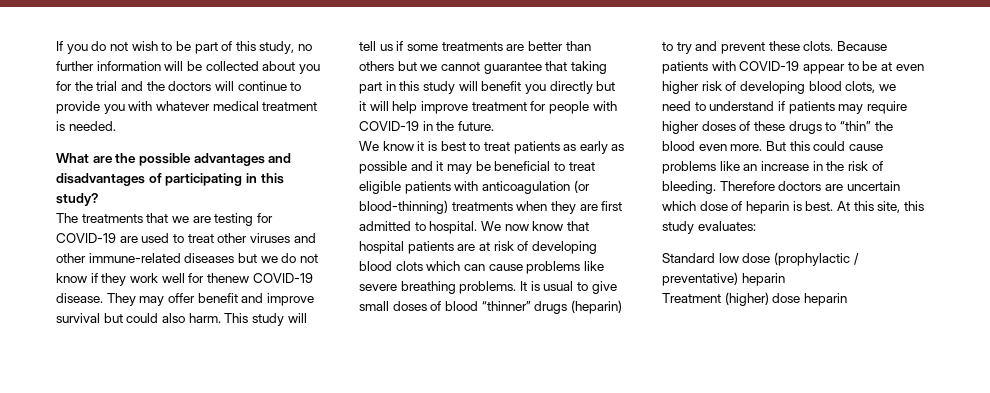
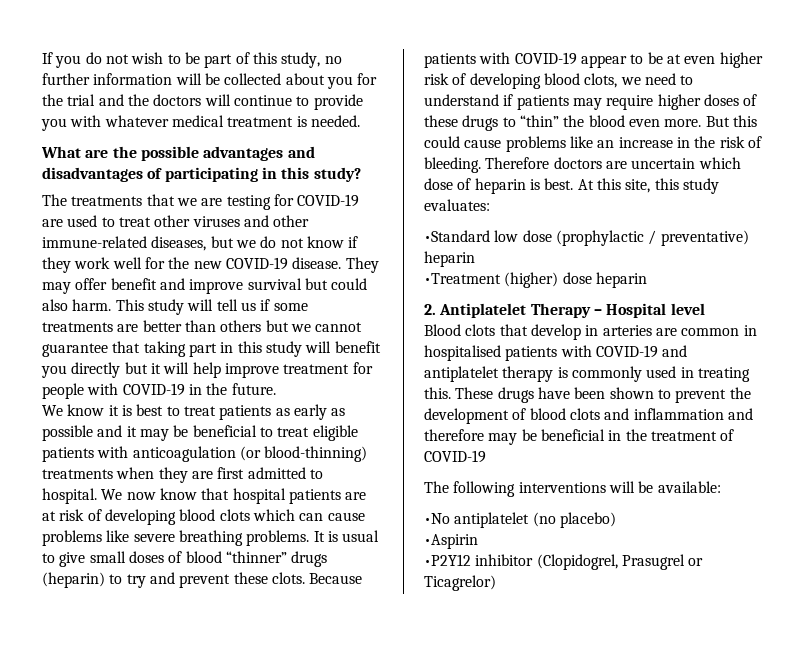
[184,253,235,263] diseases -> [151,236,207,251] diseases,
[206,273,249,283] thenew -> [168,257,222,269] the new
[662,253,715,263] Standard -> [424,230,490,242] •Standard
[662,293,721,303] Treatment -> [424,273,501,284] •Treatment
(847, 299) none -> [424,303,705,318] [424,324,757,340] [424,345,688,361] [424,366,750,382] [424,387,751,403] [424,408,753,424] [424,429,735,445] [424,450,486,463] [424,481,721,497] [424,512,616,528] [424,534,478,549] [424,554,704,570] [424,575,496,591] // 2. Antiplatelet Therapy – Hospital level // Blood clots that develop in arteries are common in hospitalised patients with COVID-19 and antiplatelet therapy is commonly used in treating this. These drugs have been shown to prevent the development of blood clots and inflammation and therefore may be beneficial in the treatment of COVID-19 // The following interventions will be available: // •No antiplatelet (no placebo) // •Aspirin // •P2Y12 inhibitor (Clopidogrel, Prasugrel or Ticagrelor)

